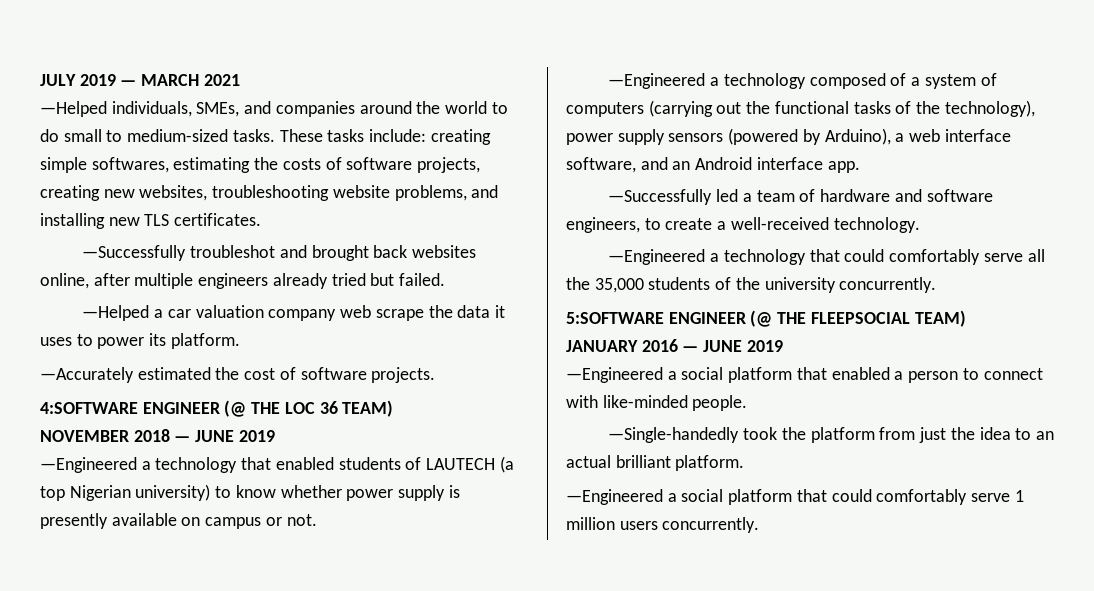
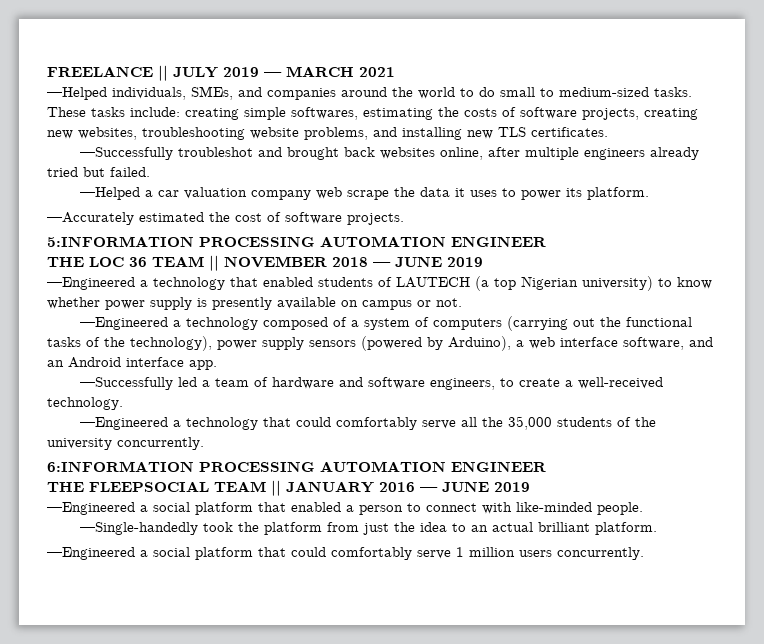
(40, 80) none -> [47,65,168,81] FREELANCE ||
[40,400,247,417] 4:SOFTWARE ENGINEER (@ -> [47,236,546,247] 5:INFORMATION PROCESSING AUTOMATION ENGINEER //
[342,400,394,417] TEAM) // -> [152,255,219,271] TEAM ||
[566,310,773,327] 5:SOFTWARE ENGINEER (@ -> [47,461,546,472] 6:INFORMATION PROCESSING AUTOMATION ENGINEER //
[914,310,966,327] TEAM) // -> [214,480,281,496] TEAM ||

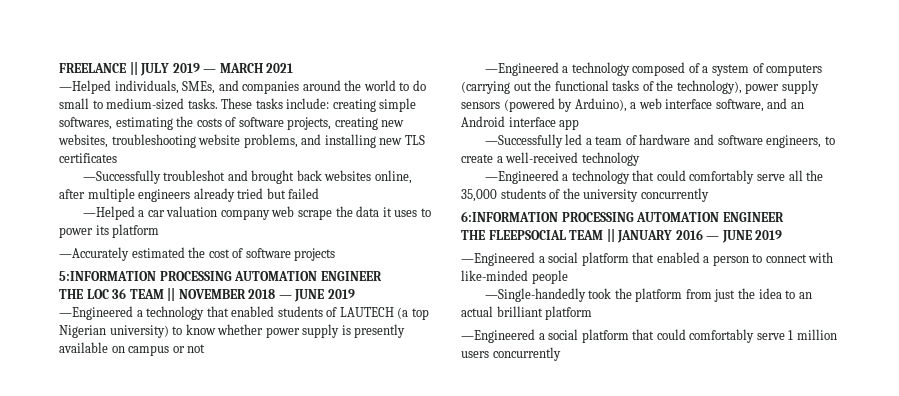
[531,127,608,137] certificates. -> [59,153,117,163] certificates
[110,167,150,177] failed. -> [288,188,320,199] failed
[587,187,650,200] platform. -> [112,224,160,238] platform
[347,213,404,225] projects. -> [294,248,336,261] projects
[436,298,462,307] not. -> [187,344,206,353] not
[189,360,217,370] app. -> [559,119,580,130] app
[47,397,123,410] technology. -> [581,152,640,166] technology
[117,437,204,450] concurrently. -> [640,188,709,202] concurrently
[597,502,643,515] people. -> [531,270,568,284] people
[595,522,658,535] platform. -> [545,306,593,320] platform
[557,547,644,560] concurrently. -> [492,347,561,361] concurrently

